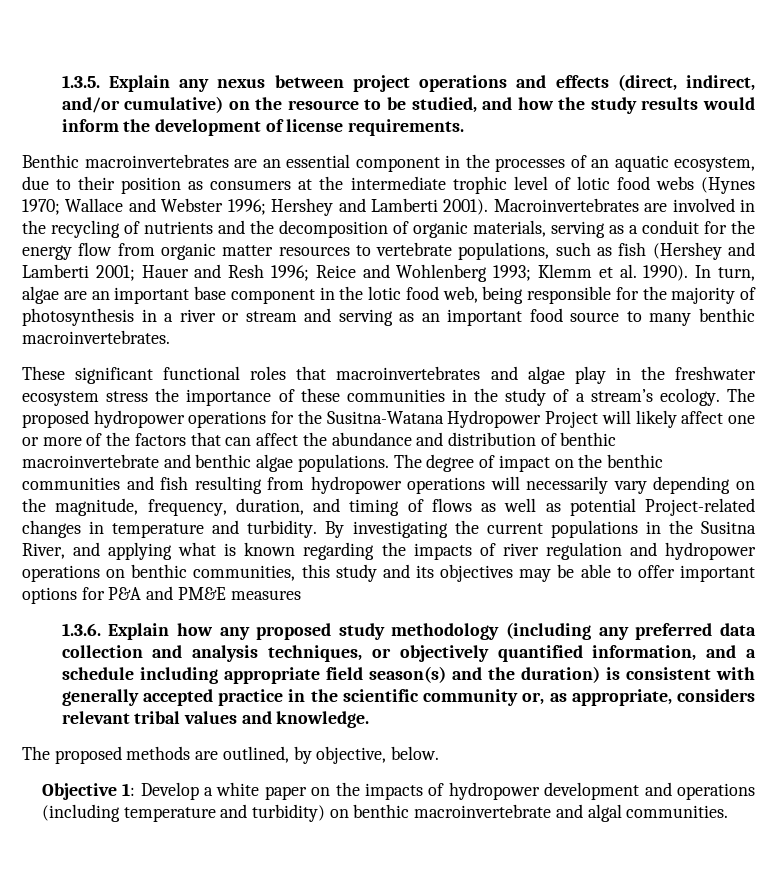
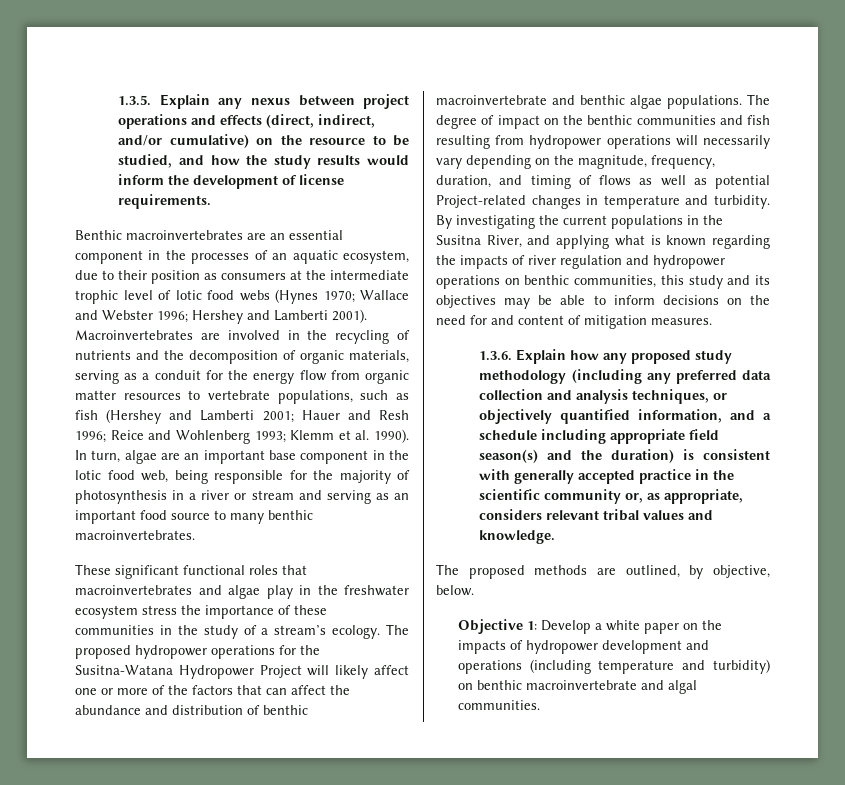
[637,565,755,582] [22,586,301,604] offer important options for P&A and PM&E measures -> [613,295,770,305] [436,315,712,329] inform decisions on the need for and content of mitigation measures.

